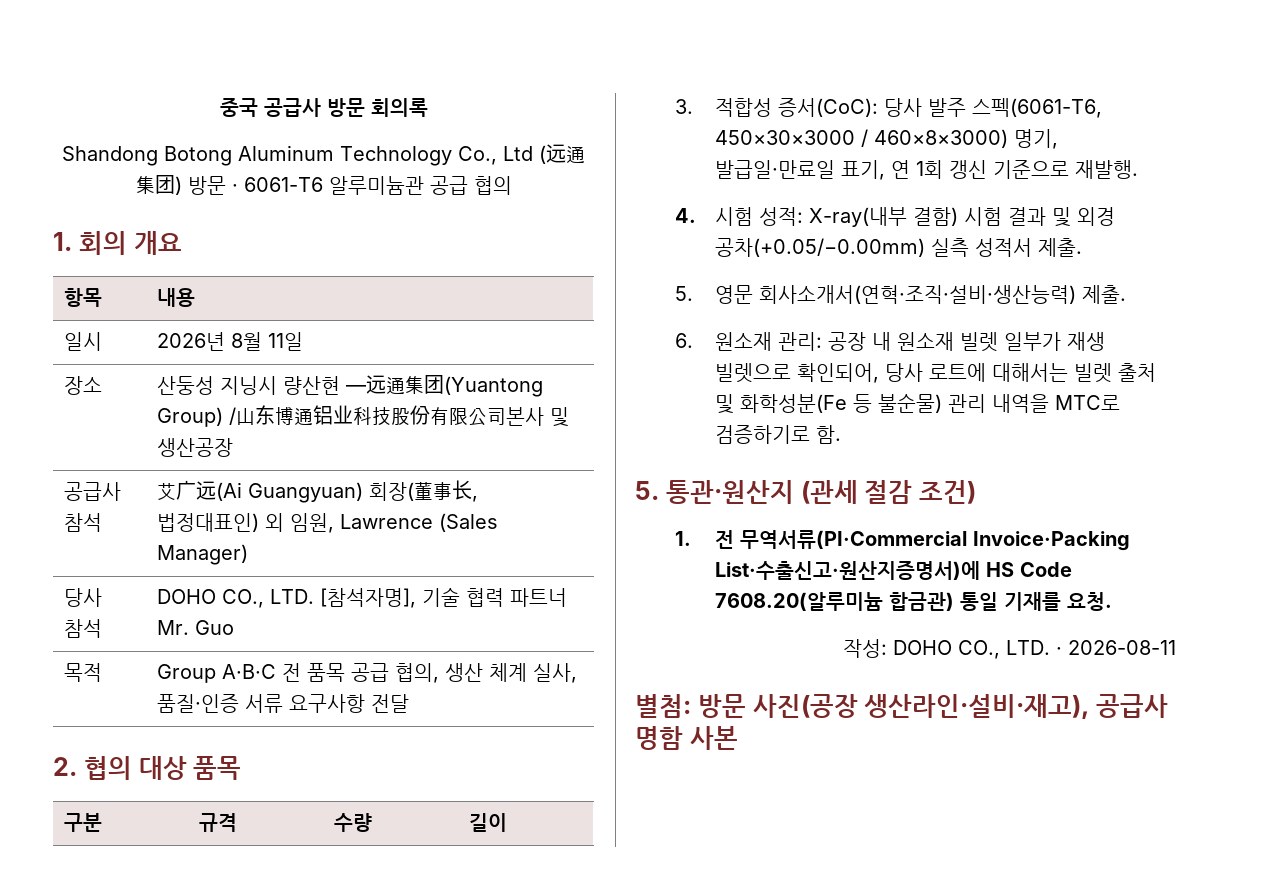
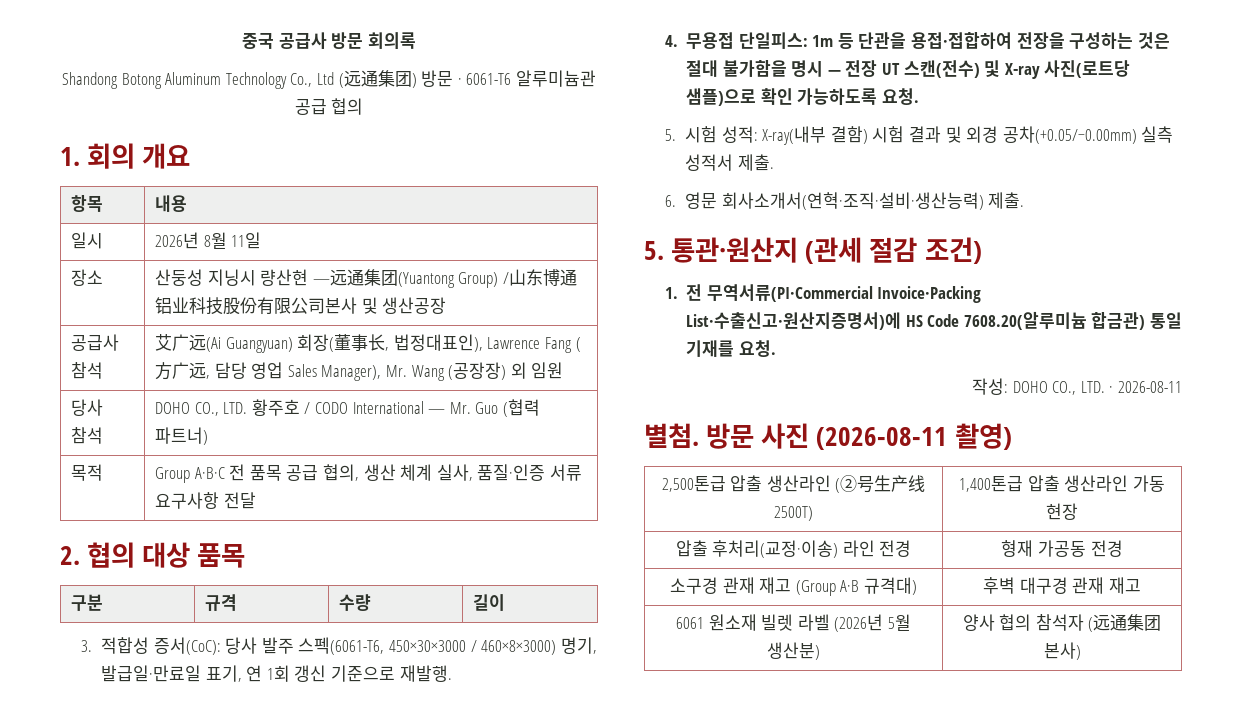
[157,513,499,533] [157,544,249,565] 법정대표인) 외 임원, Lawrence (Sales Manager) -> [393,334,581,353] [155,362,564,381] 법정대표인), Lawrence Fang (方广远, 담당 영업 Sales Manager), Mr. Wang (공장장) 외 임원
[320,587,568,608] [참석자명], 기술 협력 파트너 -> [251,399,446,416] 황주호 / CODO International —
(235, 627) none -> [502,399,540,417] [155,427,209,445] (협력 파트너)
(696, 215) none -> [685,32,1170,49] [685,60,1131,79] [685,88,919,106] [664,129,676,141] 무용접 단일피스: 1m 등 단관을 용접·접합하여 전장을 구성하는 것은 절대 불가함을 명시 — 전장 UT 스캔(전수) 및 X-ray 사진(로트당 샘플)으로 확인 가능하도록 요청. // 5.
[674,286,693,301] 5. -> [664,195,676,207] 6.
[674,332,1105,352] [714,363,1156,383] [714,393,1120,414] [714,425,841,444] // 6. 원소재 관리: 공장 내 원소재 빌렛 일부가 재생 빌렛으로 확인되어, 당사 로트에 대해서는 빌렛 출처 및 화학성분(Fe 등 불순물) 관리 내역을 MTC로 검증하기로 함. -> (1025, 200) none
[635,694,1168,719] [635,726,738,750] 별첨: 방문 사진(공장 생산라인·설비·재고), 공급사 명함 사본 -> [644,423,1012,450] [661,475,926,493] [774,506,813,521] [959,475,1165,492] [1046,503,1078,520] [675,540,912,558] [1001,540,1123,557] [670,577,917,596] [983,577,1141,594] [676,614,911,632] [767,642,820,660] [962,614,1162,632] [1043,642,1081,660] 별첨. 방문 사진 (2026-08-11 촬영) // 2,500톤급 압출 생산라인 (②号生产线2500T) | 1,400톤급 압출 생산라인 가동 현장 // 압출 후처리(교정·이송) 라인 전경 | 형재 가공동 전경 // 소구경 관재 재고 (Group A·B 규격대) | 후벽 대구경 관재 재고 // 6061 원소재 빌렛 라벨 (2026년 5월 생산분) | 양사 협의 참석자 (远通集团본사)

